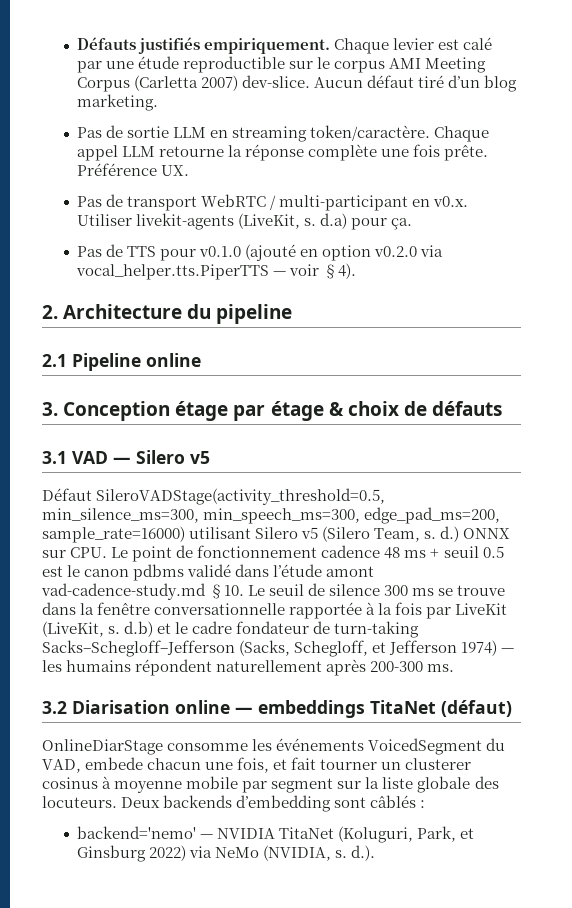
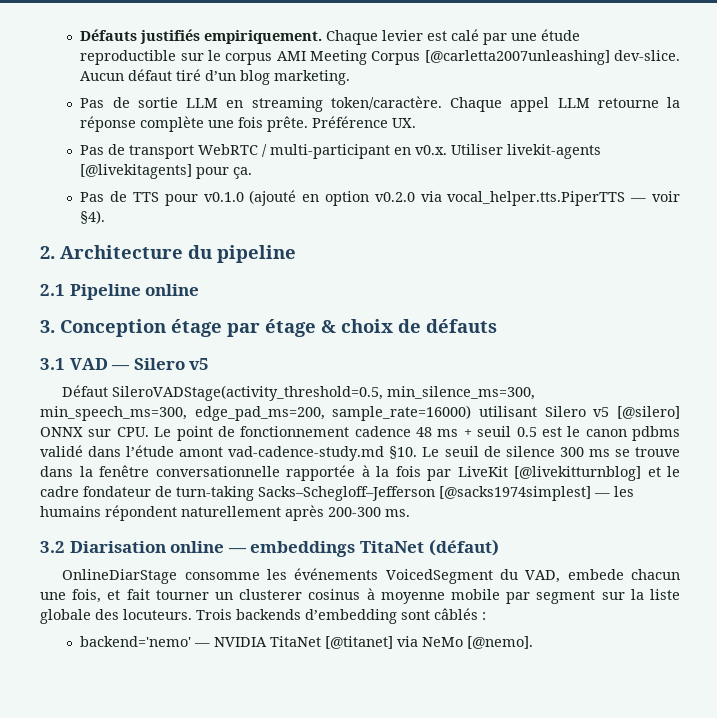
[134,75,239,91] (Carletta 2007) -> [424,50,610,65] [@carletta2007unleashing]
[238,213,348,229] (LiveKit, s. d.a) -> [80,164,193,179] [@livekitagents]
[322,526,460,542] (Silero Team, s. d.) -> [617,406,680,419] [@silero]
[42,621,154,637] (LiveKit, s. d.b) -> [514,466,641,481] [@livekitturnblog]
[239,640,498,657] (Sacks, Schegloff, et Jefferson 1974) -> [439,486,591,501] [@sacks1974simplest]
[121,797,161,808] Deux -> [196,609,232,620] Trois
[338,826,475,843] [77,845,376,862] (Koluguri, Park, et Ginsburg 2022) via NeMo (NVIDIA, s. d.). -> [325,636,534,649] [@titanet] via NeMo [@nemo].

